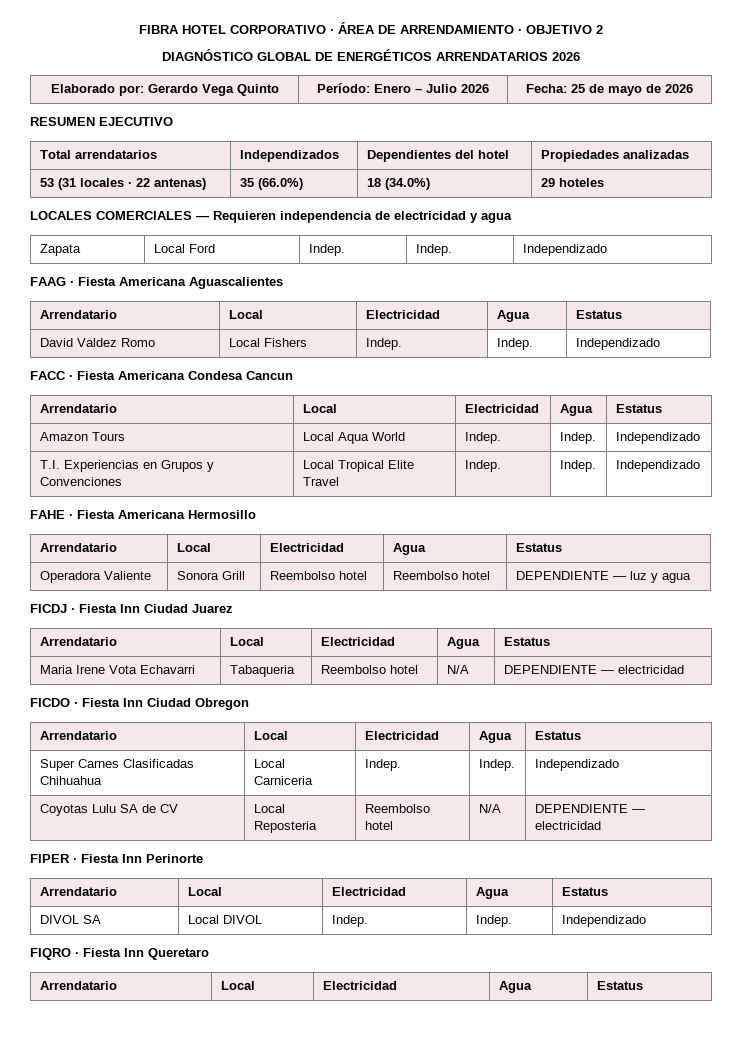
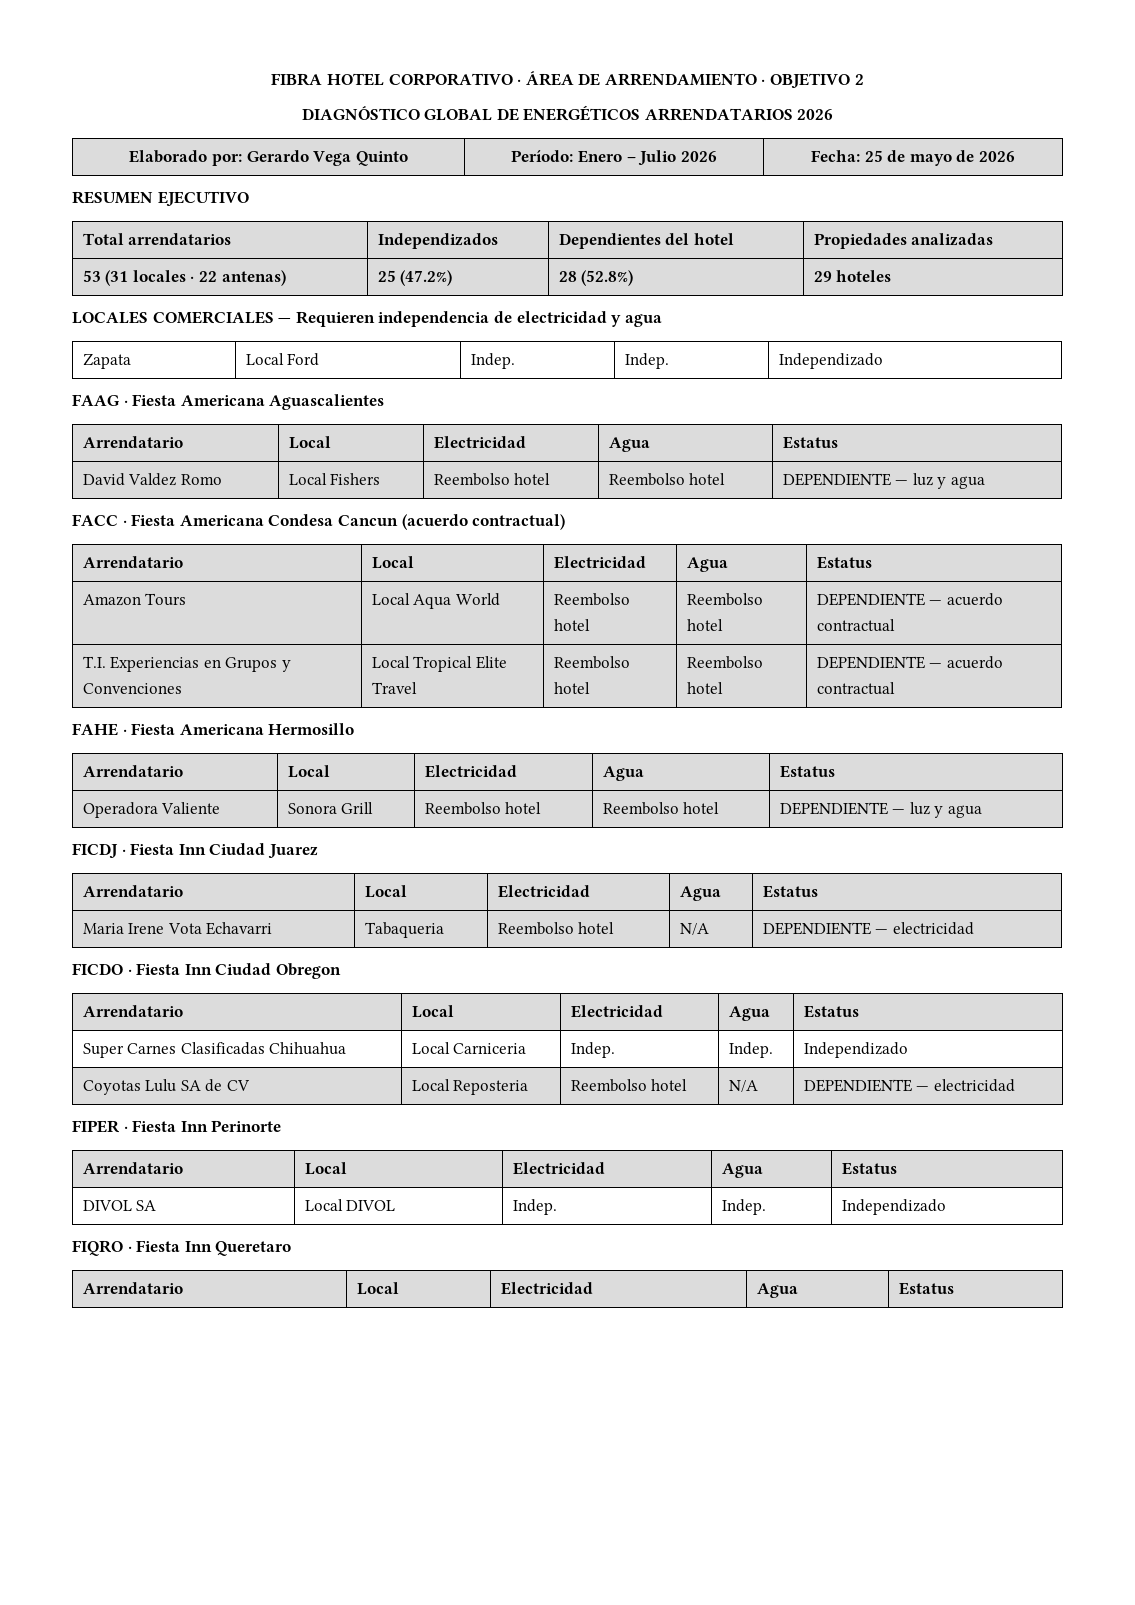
[239,178,303,190] [366,178,430,190] 35 (66.0%) | 18 (34.0%) -> [377,270,453,286] [558,270,634,286] 25 (47.2%) | 28 (52.8%)
[365,338,402,350] [496,338,533,350] [575,338,660,350] Indep. | Indep. | Independizado -> [433,473,551,486] [608,473,726,486] [782,473,986,489] Reembolso hotel | Reembolso hotel | DEPENDIENTE — luz y agua
(293, 375) none -> [401,514,566,530] (acuerdo contractual)
[464,432,501,444] [559,432,596,444] [615,432,700,444] Indep. | Indep. | Independizado -> [553,593,630,606] [553,619,590,631] [686,593,763,606] [686,619,723,631] [816,593,1003,606] [816,619,895,632] Reembolso hotel | Reembolso hotel | DEPENDIENTE — acuerdo contractual
[464,460,501,472] [559,460,596,472] [615,460,700,472] Indep. | Indep. | Independizado -> [553,656,630,669] [553,682,590,694] [686,656,763,669] [686,682,723,694] [816,656,1003,669] [816,682,895,695] Reembolso hotel | Reembolso hotel | DEPENDIENTE — acuerdo contractual

